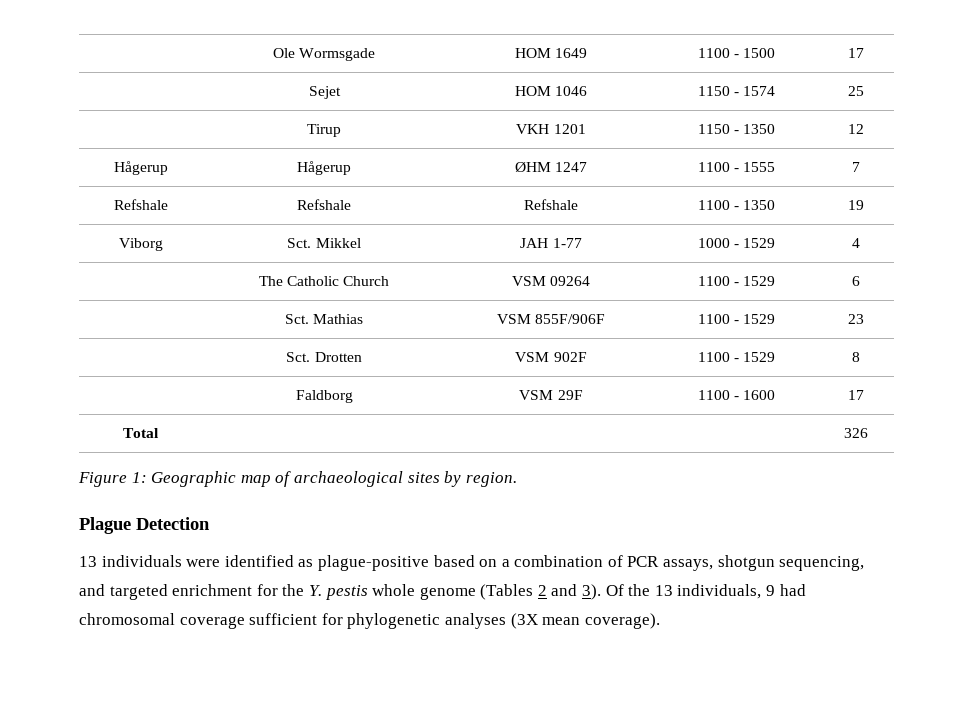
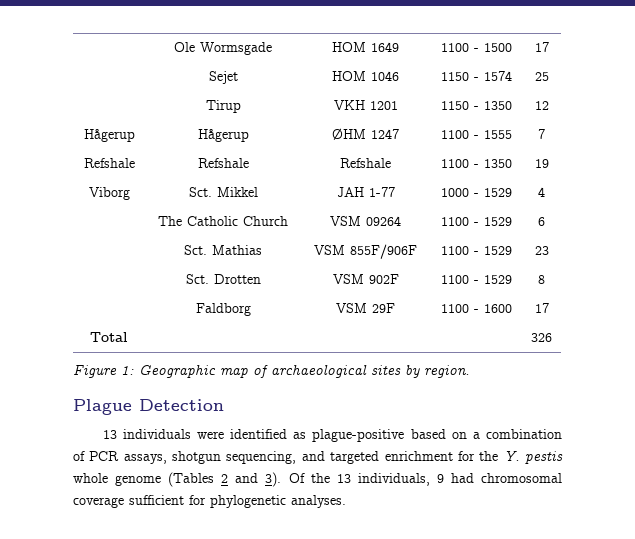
[444,613,660,629] analyses (3X mean coverage). -> [291,495,346,508] analyses.

